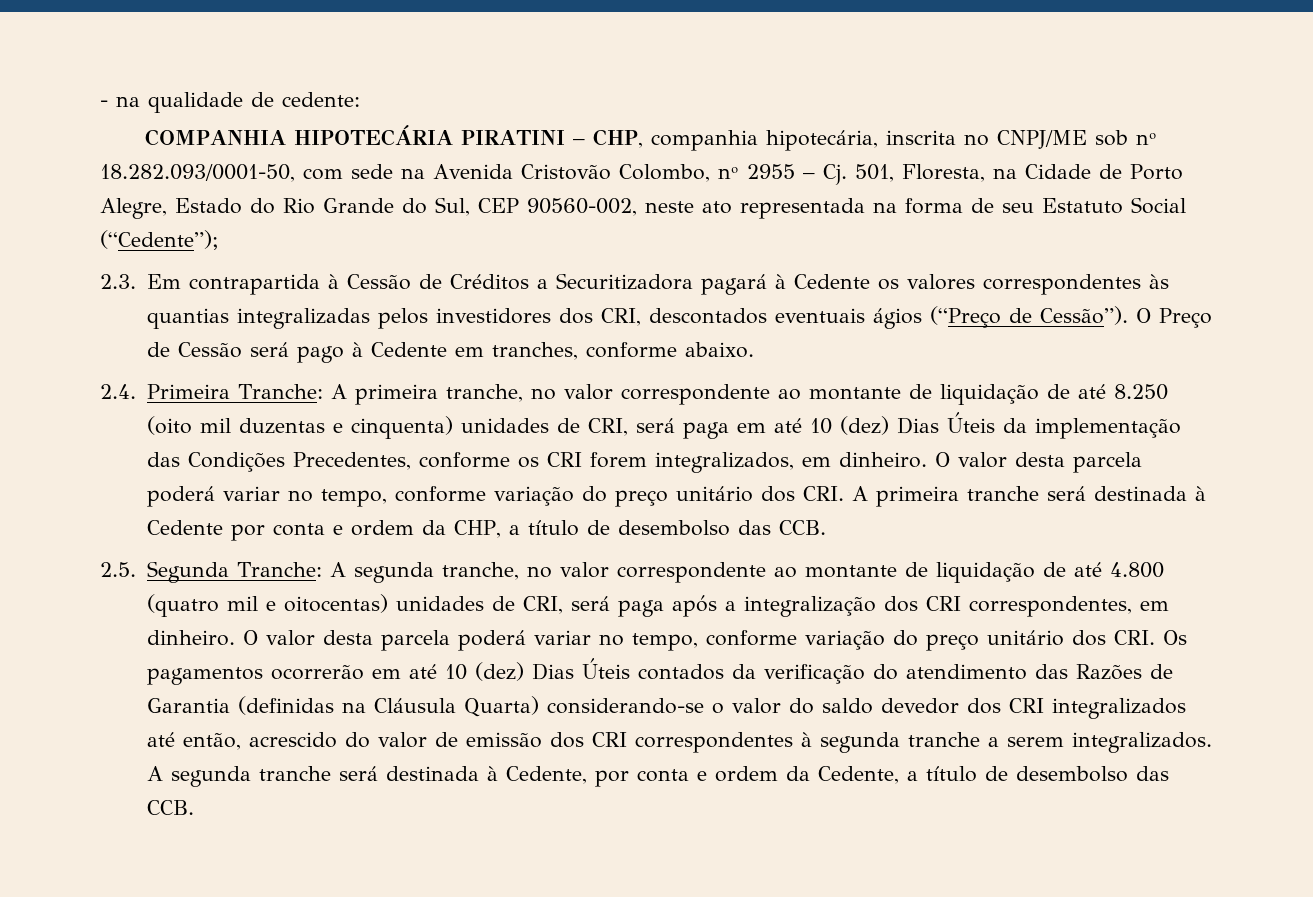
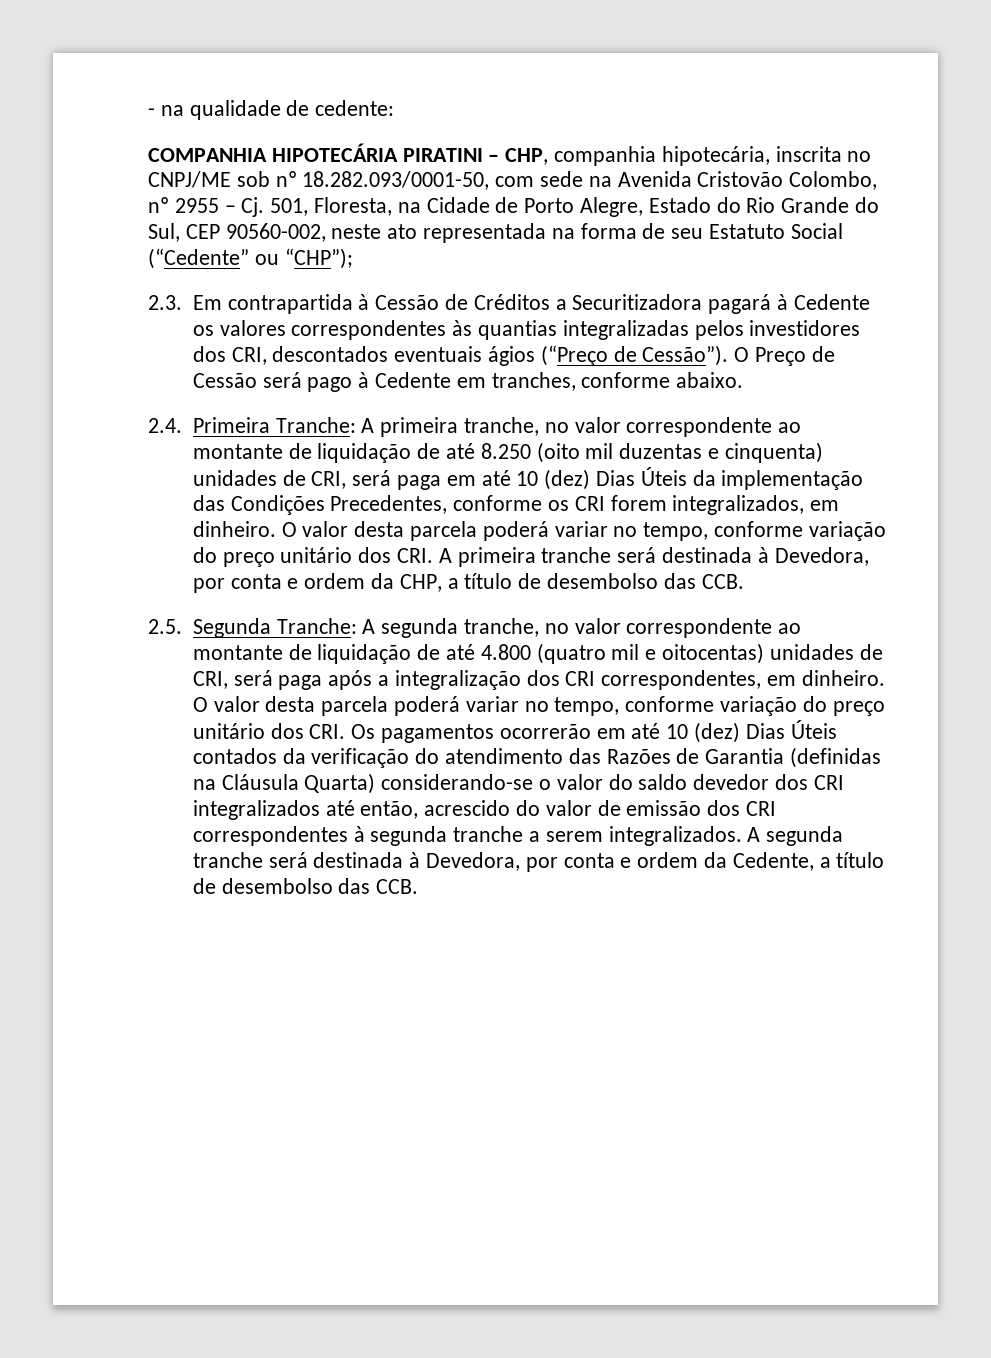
[100,230,219,250] (“Cedente”); -> [148,248,353,269] (“Cedente” ou “CHP”);
[146,520,223,535] Cedente -> [774,547,869,566] Devedora,
[505,766,587,784] Cedente, -> [425,852,520,871] Devedora,

